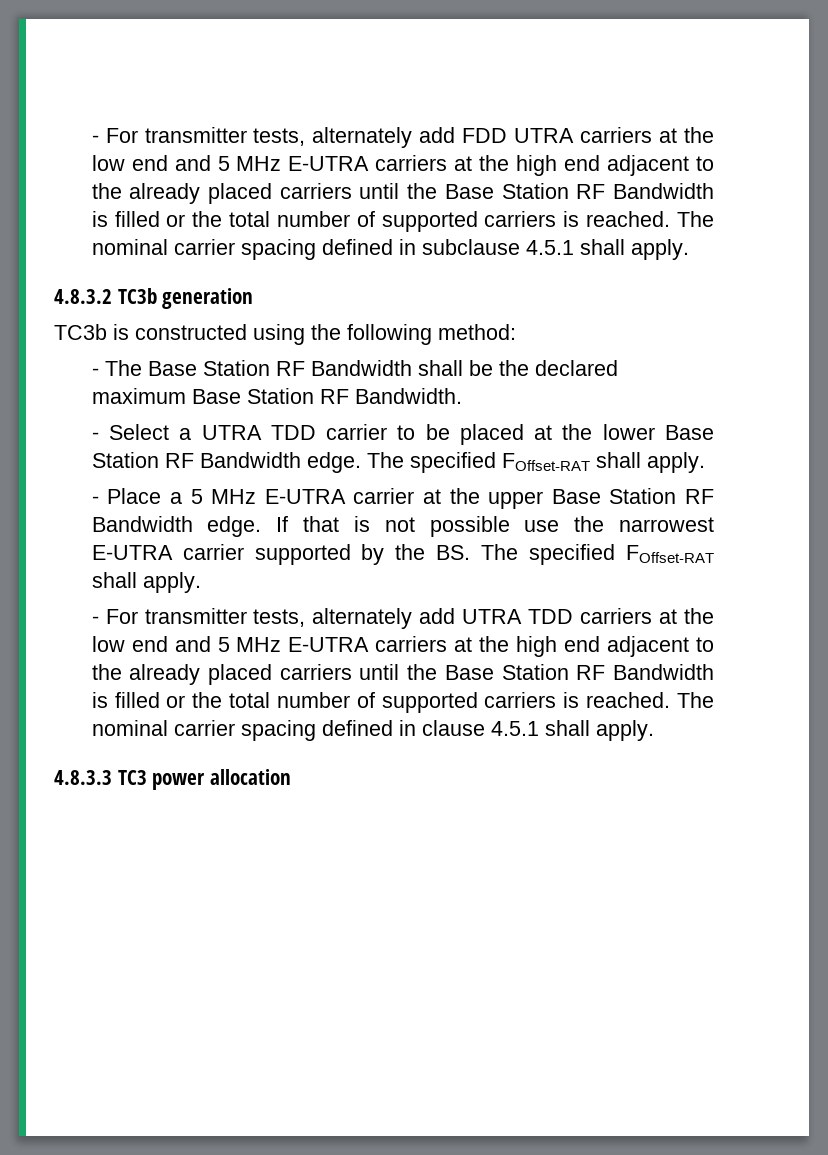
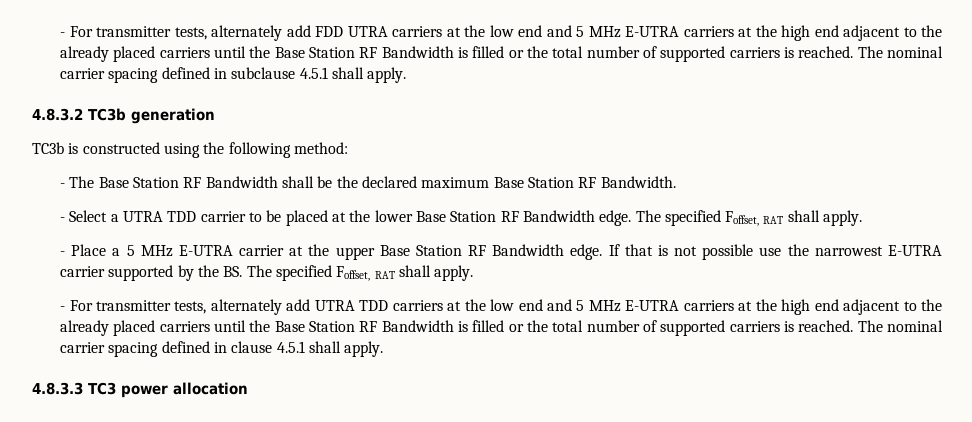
[501,453,590,471] FOffset-RAT -> [725,211,784,226] Foffset, RAT
[626,545,715,563] FOffset-RAT -> [336,266,395,281] Foffset, RAT

